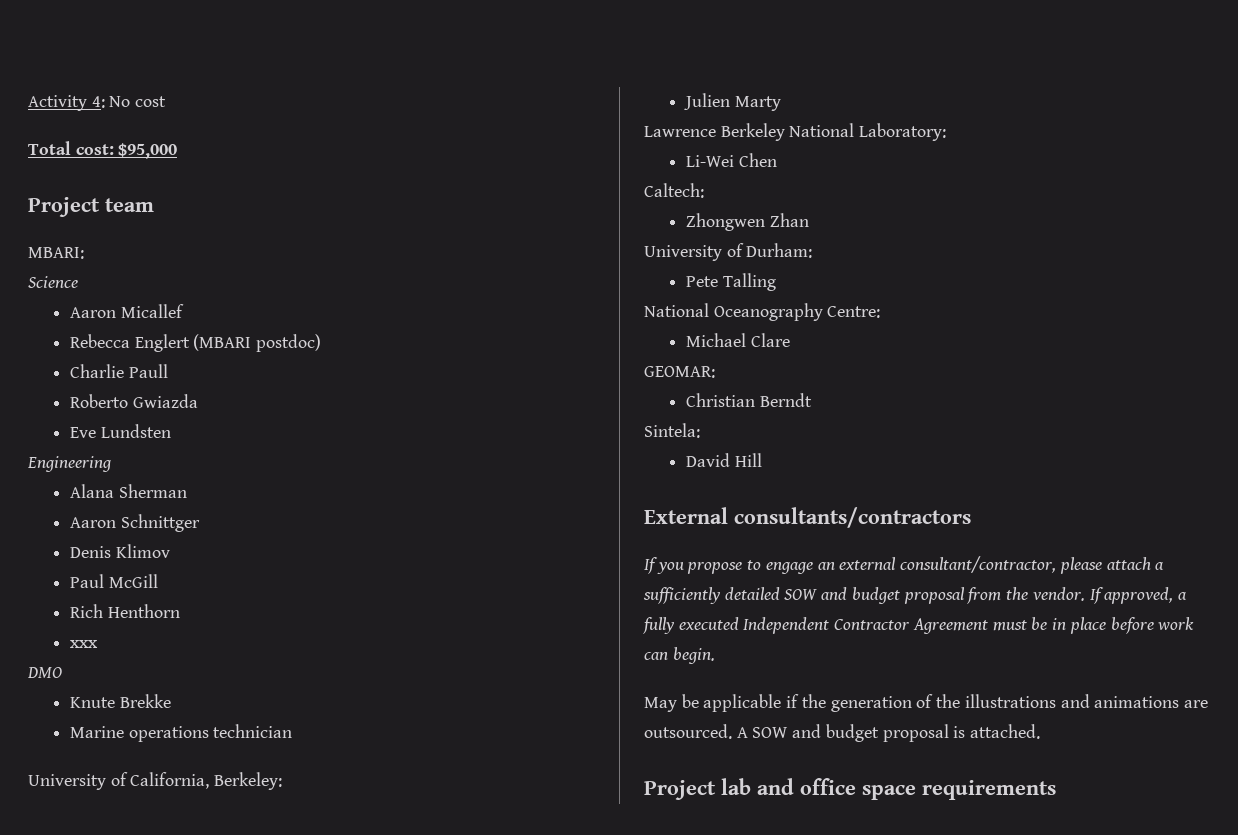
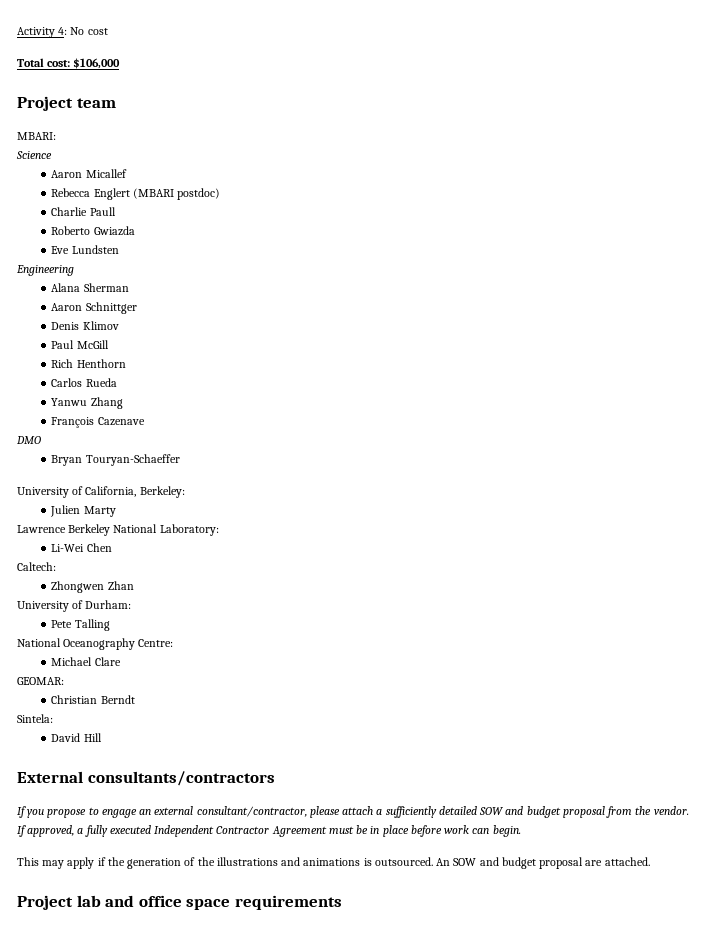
[118,143,178,159] $95,000 -> [73,58,121,69] $106,000
[69,640,98,648] [27,667,62,678] [69,694,171,708] [69,724,293,742] xxx // DMO // Knute Brekke // Marine operations technician -> [51,378,117,387] [51,397,123,409] [51,417,145,428] [16,436,41,444] [51,454,180,466] Carlos Rueda // Yanwu Zhang // François Cazenave // DMO // Bryan Touryan-Schaeffer
[644,694,782,712] May be applicable -> [17,857,95,869] This may apply
[1183,700,1208,708] [644,724,966,742] are outsourced. A SOW and budget proposal is -> [363,857,603,869] is outsourced. An SOW and budget proposal are

